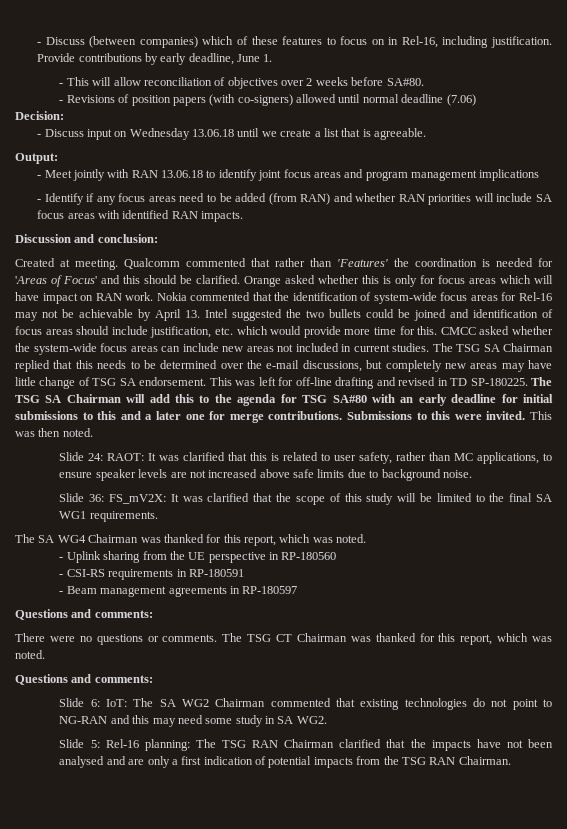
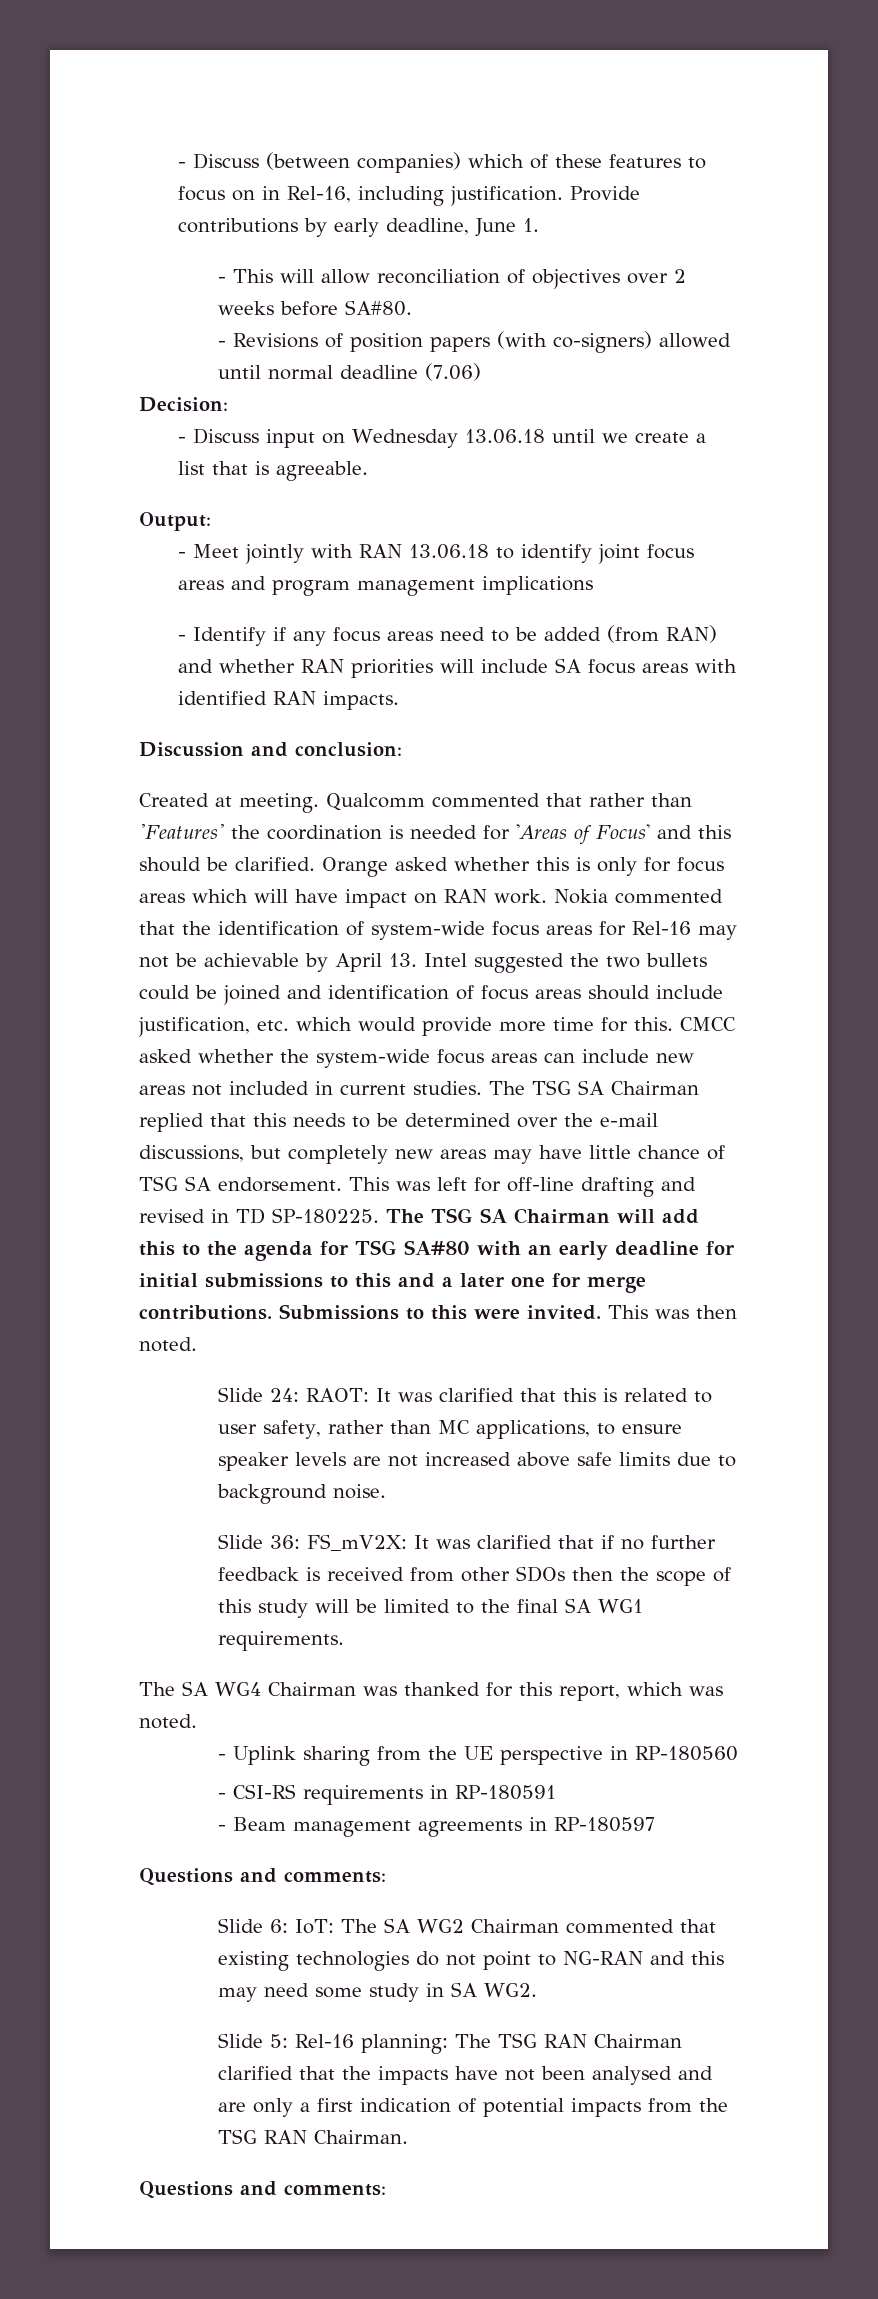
[39,377,76,389] change -> [638,1145,700,1159] chance
(273, 497) none -> [600,1535,716,1550] [217,1566,613,1582] if no further feedback is received from other SDOs then
[15,633,552,645] [15,650,45,659] [15,674,153,685] // There were no questions or comments. The TSG CT Chairman was thanked for this report, which was noted. // Questions and comments: -> (386, 1877) none
(511, 760) none -> [139,2181,386,2199] // Questions and comments:

